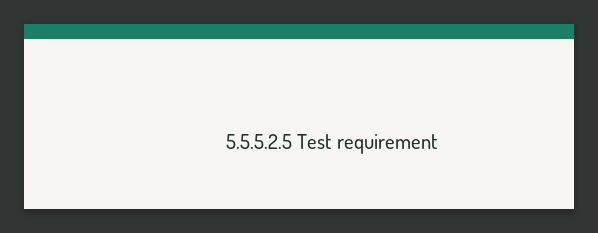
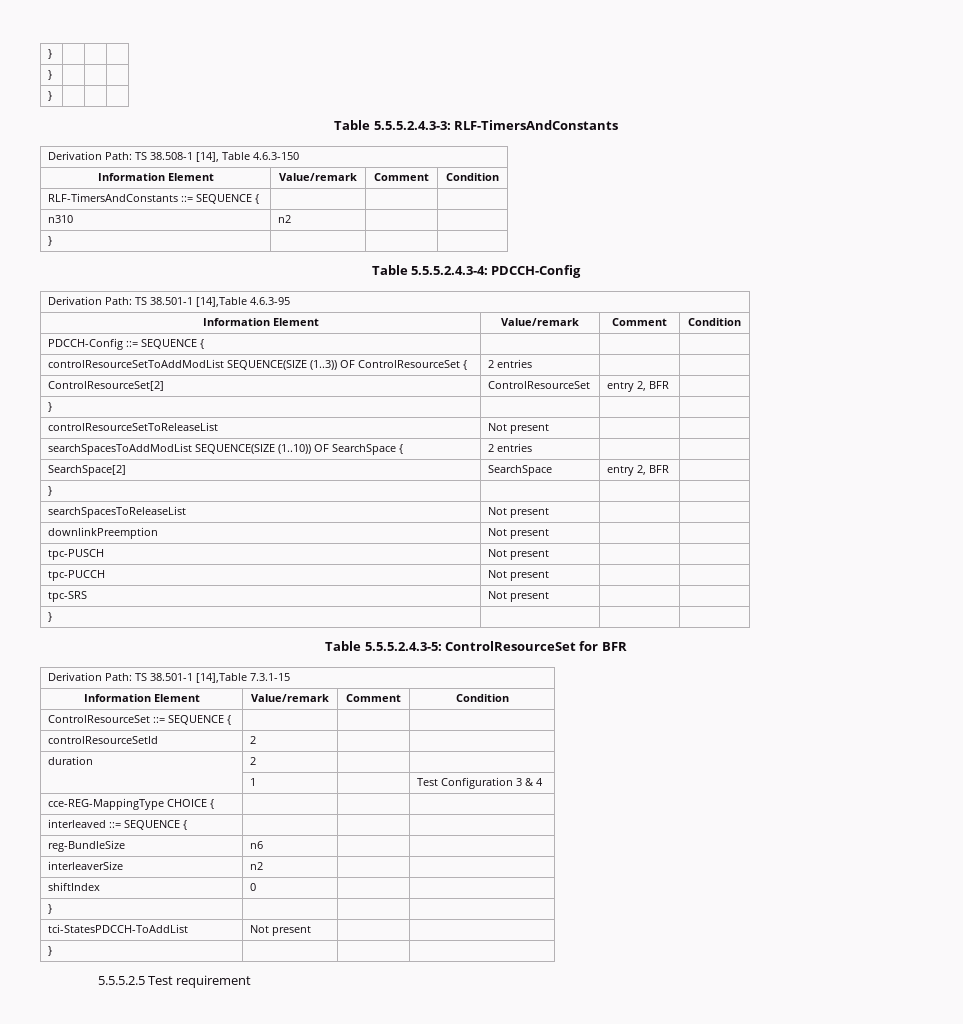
(225, 141) none -> [47,49,52,59] [47,70,52,80] [47,91,52,101] [334,120,618,130] [47,151,299,162] [97,173,214,181] [279,173,357,181] [374,173,429,181] [446,173,499,181] [47,193,259,204] [47,215,73,223] [277,215,291,223] [47,236,52,246] [371,265,582,278] [47,296,290,307] [202,318,319,326] [501,318,579,326] [612,318,667,326] [688,318,741,326] [47,338,204,350] [47,359,467,370] [487,359,532,368] [47,381,164,391] [487,381,590,389] [606,381,669,392] [47,402,52,412] [47,422,218,431] [487,423,549,434] [47,443,403,455] [487,443,532,452] [47,465,126,476] [487,465,552,476] [606,465,669,476] [47,486,52,496] [47,506,186,518] [487,507,549,518] [47,527,158,539] [487,528,549,539] [47,549,104,560] [487,549,549,560] [47,570,105,581] [487,570,549,581] [47,591,87,602] [487,591,549,602] [47,612,52,622] [325,641,627,651] [47,672,290,683] [83,694,200,702] [251,694,329,702] [346,694,401,702] [455,694,509,702] [47,715,231,725] [47,736,158,744] [249,736,256,744] [47,756,93,765] [249,757,256,765] [249,778,256,786] [416,777,543,789] [47,798,214,810] [47,819,187,830] [47,840,125,852] [249,841,263,849] [47,861,123,870] [249,862,263,870] [47,882,100,891] [249,883,256,891] [47,904,52,914] [47,924,188,933] [249,925,311,936] [47,946,52,956] } | | | // } | | | // } | | | // Table 5.5.5.2.4.3-3: RLF-TimersAndConstants // Derivation Path: TS 38.508-1 [14], Table 4.6.3-150 // Information Element | Value/remark | Comment | Condition // RLF-TimersAndConstants ::= SEQUENCE { | | | // n310 | n2 | | // } | | | // Table 5.5.5.2.4.3-4: PDCCH-Config // Derivation Path: TS 38.501-1 [14],Table 4.6.3-95 // Information Element | Value/remark | Comment | Condition // PDCCH-Config ::= SEQUENCE { | | | // controlResourceSetToAddModList SEQUENCE(SIZE (1..3)) OF ControlResourceSet { | 2 entries | | // ControlResourceSet[2] | ControlResourceSet | entry 2, BFR | // } | | | // controlResourceSetToReleaseList | Not present | | // searchSpacesToAddModList SEQUENCE(SIZE (1..10)) OF SearchSpace { | 2 entries | | // SearchSpace[2] | SearchSpace | entry 2, BFR | // } | | | // searchSpacesToReleaseList | Not present | | // downlinkPreemption | Not present | | // tpc-PUSCH | Not present | | // tpc-PUCCH | Not present | | // tpc-SRS | Not present | | // } | | | // Table 5.5.5.2.4.3-5: ControlResourceSet for BFR // Derivation Path: TS 38.501-1 [14],Table 7.3.1-15 // Information Element | Value/remark | Comment | Condition // ControlResourceSet ::= SEQUENCE { | | | // controlResourceSetId | 2 | | // duration | 2 | | // | 1 | | Test Configuration 3 & 4 // cce-REG-MappingType CHOICE { | | | // interleaved ::= SEQUENCE { | | | // reg-BundleSize | n6 | | // interleaverSize | n2 | | // shiftIndex | 0 | | // } | | | // tci-StatesPDCCH-ToAddList | Not present | | // } | | | //

